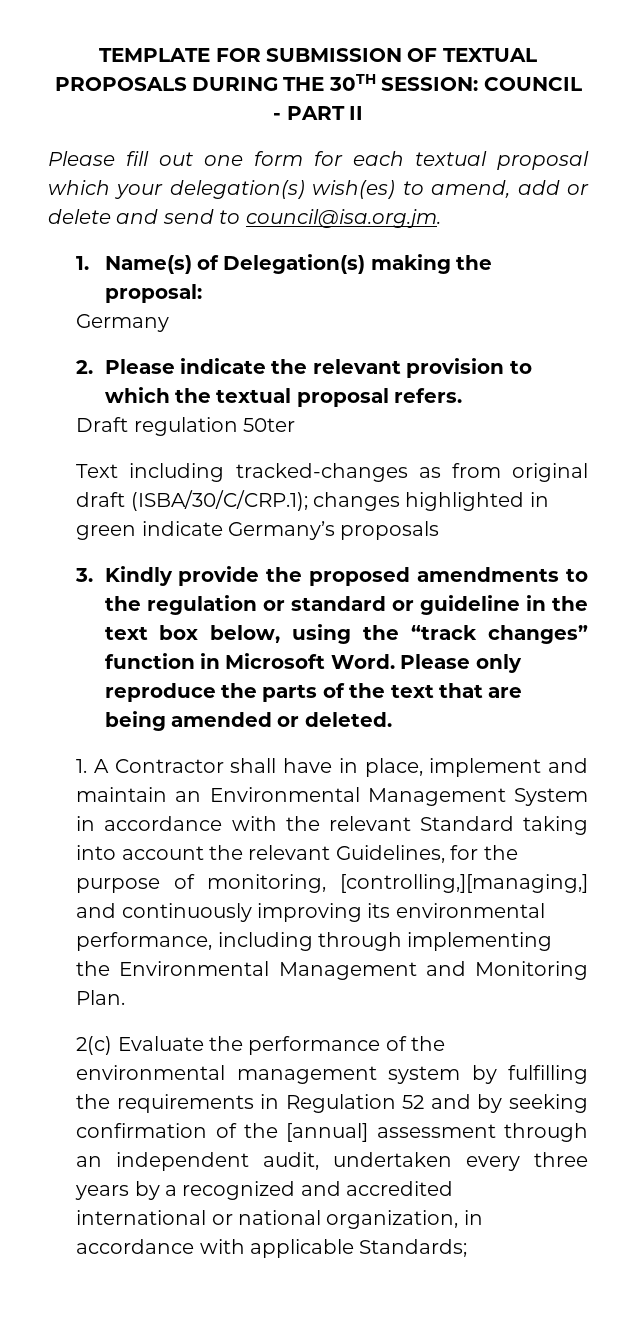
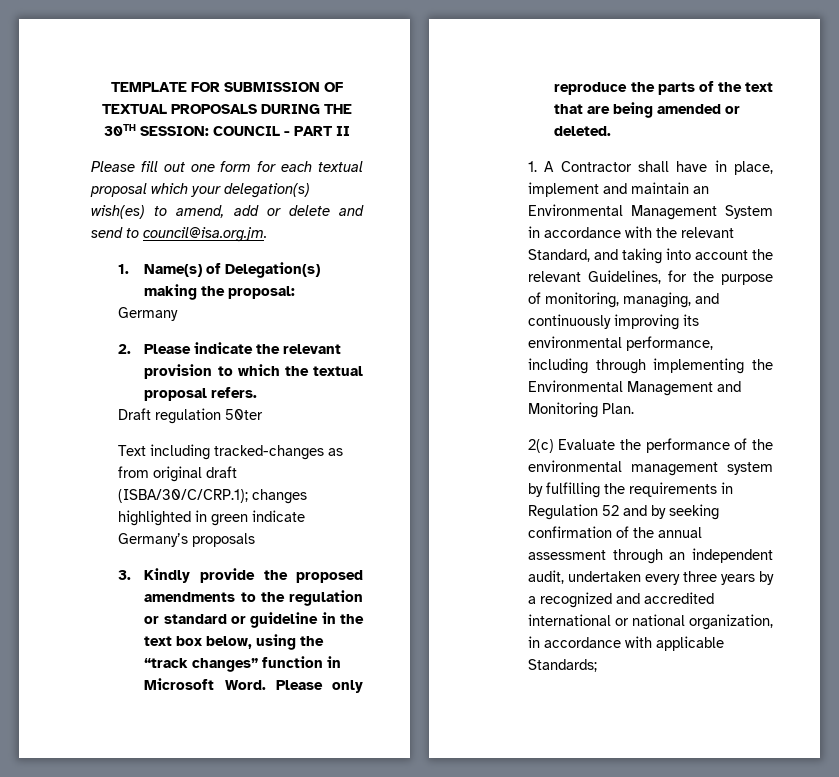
[419,816,514,831] Standard -> [527,249,618,262] Standard, and
[340,874,588,893] [controlling,][managing,] -> [622,292,691,308] managing,
[286,1123,369,1142] [annual] -> [657,527,702,538] annual

